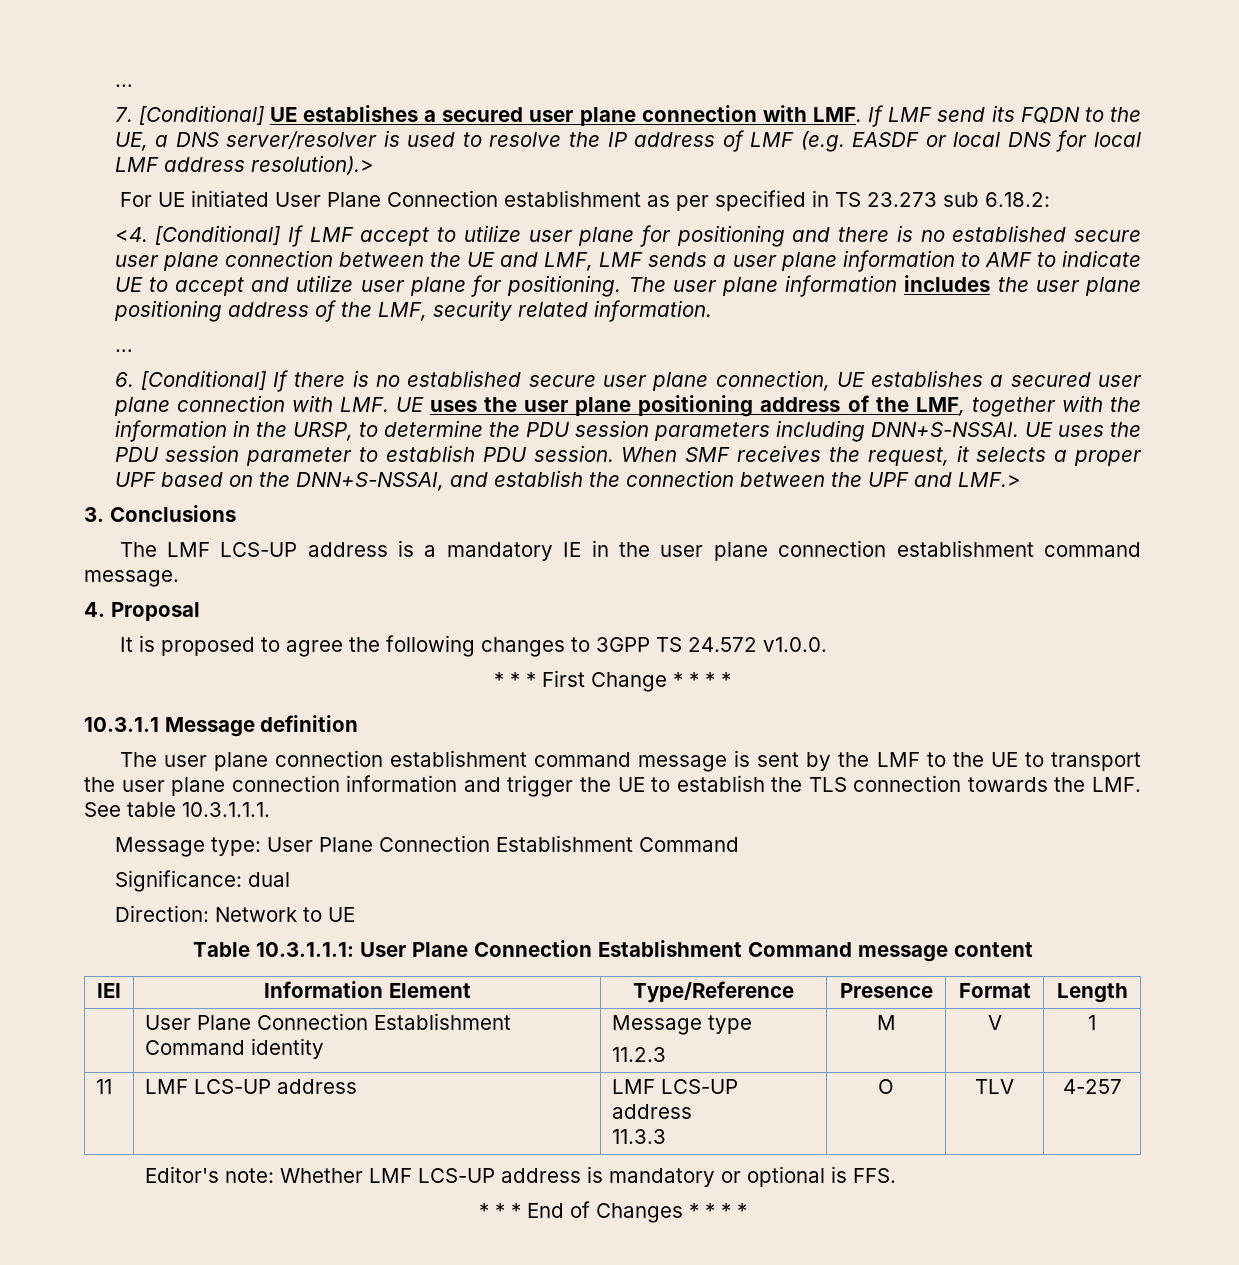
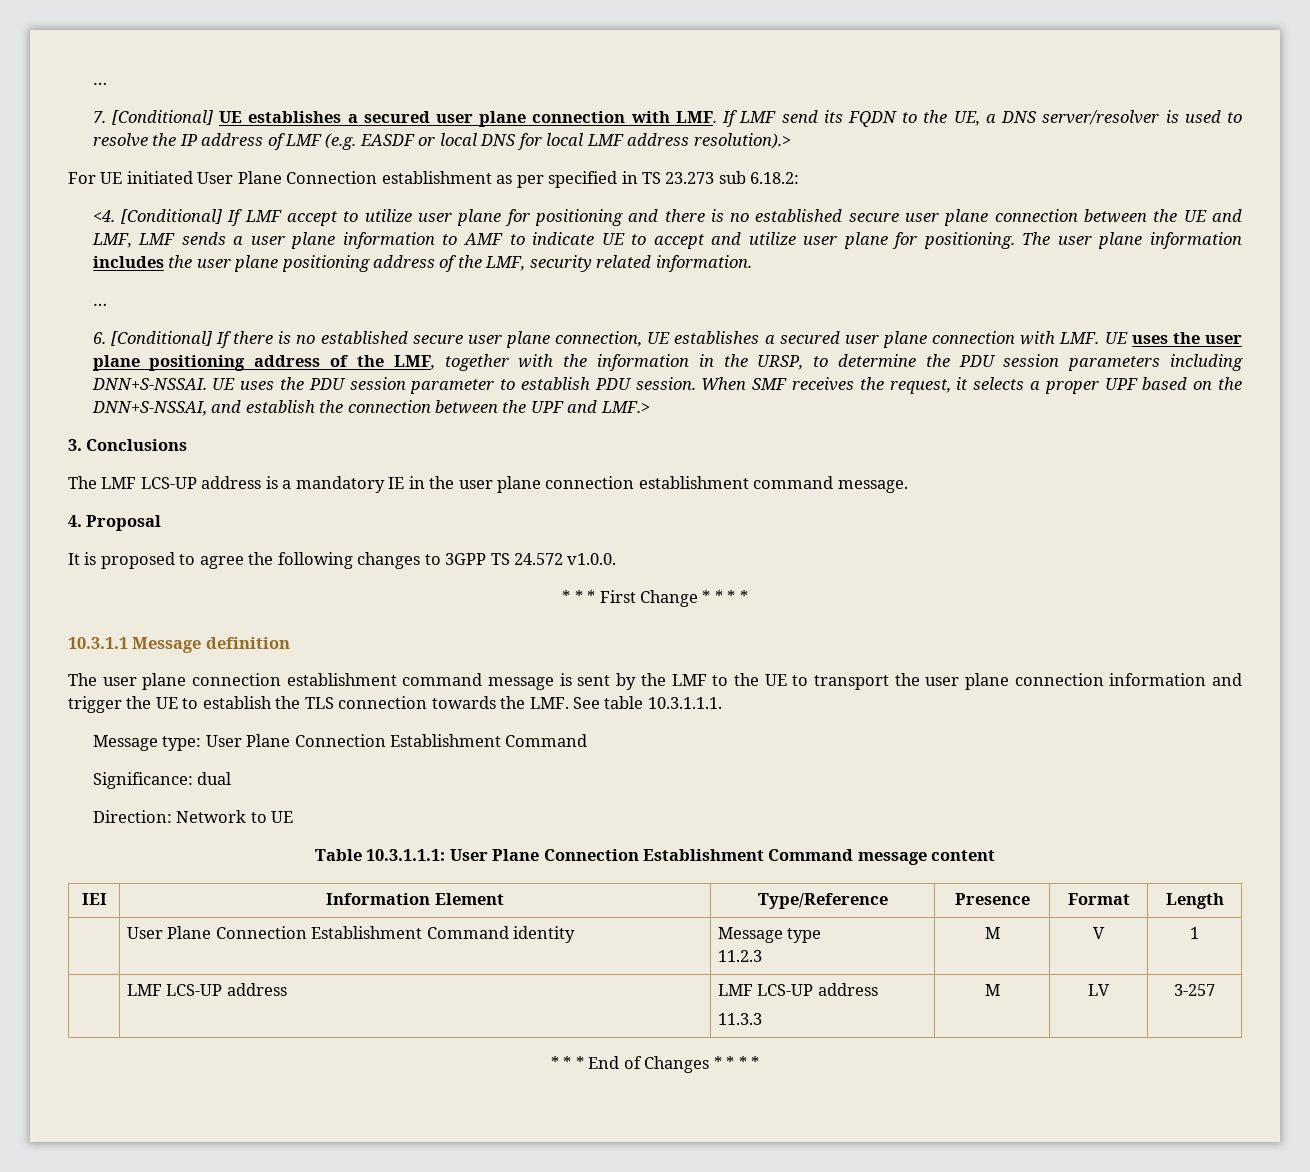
[96,1079,113,1094] 11 -> (1199, 933) none
[878,1079,894,1094] [975,1079,1014,1094] [1062,1079,1122,1094] [145,1166,897,1187] O | TLV | 4-257 // Editor's note: Whether LMF LCS-UP address is mandatory or optional is FFS. -> [984,984,1000,996] [1088,984,1110,996] [1174,984,1215,996] M | LV | 3-257

